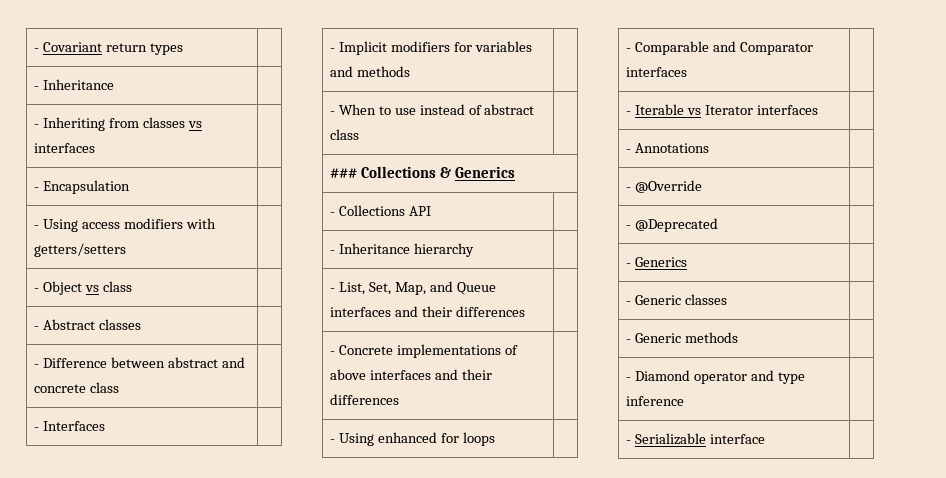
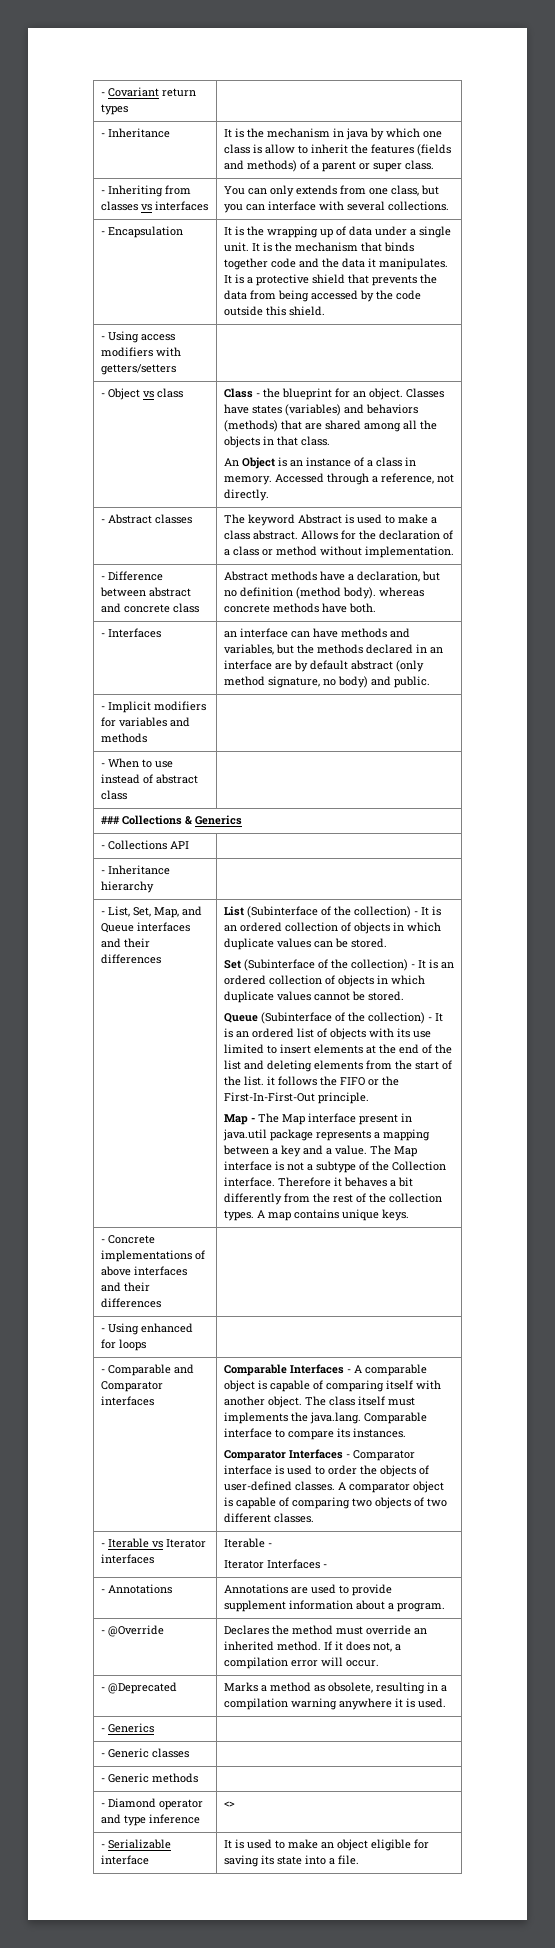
(114, 84) none -> [223,128,442,140] [223,144,451,156] [223,160,434,172] It is the mechanism in java by which one class is allow to inherit the features (fields and methods) of a parent or super class.
[33,180,130,194] // - Encapsulation | -> [223,185,439,197] [223,201,449,213] [100,226,183,238] [223,226,451,238] [223,242,414,252] [223,258,448,270] [223,274,437,286] [223,290,421,302] [223,306,325,316] You can only extends from one class, but you can interface with several collections. // - Encapsulation | It is the wrapping up of data under a single unit. It is the mechanism that binds together code and the data it manipulates. It is a protective shield that prevents the data from being accessed by the code outside this shield.
[33,319,141,330] // - Abstract classes | -> [223,388,444,400] [223,404,418,416] [223,420,437,432] [223,436,330,448] [223,457,416,469] [223,473,454,485] [223,489,269,501] [100,514,192,524] [223,514,437,526] [223,530,453,540] [223,546,454,558] Class - the blueprint for an object. Classes have states (variables) and behaviors (methods) that are shared among all the objects in that class. // An Object is an instance of a class in memory. Accessed through a reference, not directly. // - Abstract classes | The keyword Abstract is used to make a class abstract. Allows for the declaration of a class or method without implementation.
[33,421,105,431] // - Interfaces | -> [223,571,440,582] [223,587,424,599] [223,603,376,613] [100,628,161,638] [223,628,410,638] [223,644,443,655] [223,660,424,672] [223,676,430,688] Abstract methods have a declaration, but no definition (method body). whereas concrete methods have both. // - Interfaces | an interface can have methods and variables, but the methods declared in an interface are by default abstract (only method signature, no body) and public.
(525, 311) none -> [223,906,441,918] [223,922,441,934] [223,938,387,950] [223,959,454,971] [223,975,425,987] [223,991,404,1003] [223,1012,443,1024] [223,1028,431,1040] [223,1044,452,1054] [223,1060,452,1072] [223,1076,399,1086] [223,1092,369,1104] [223,1113,412,1125] [222,1129,430,1141] [222,1145,417,1157] [223,1161,446,1173] [223,1177,413,1187] [223,1193,442,1205] [223,1209,409,1221] List (Subinterface of the collection) - It is an ordered collection of objects in which duplicate values can be stored. // Set (Subinterface of the collection) - It is an ordered collection of objects in which duplicate values cannot be stored. // Queue (Subinterface of the collection) - It is an ordered list of objects with its use limited to insert elements at the end of the list and deleting elements from the start of the list. it follows the FIFO or the First-In-First-Out principle. // Map - The Map interface present in java.util package represents a mapping between a key and a value. The Map interface is not a subtype of the Collection interface. Therefore it behaves a bit differently from the rest of the collection types. A map contains unique keys.
(687, 72) none -> [223,1364,427,1376] [223,1380,441,1392] [223,1396,415,1408] [223,1412,427,1424] [223,1428,406,1440] [223,1449,415,1461] [223,1465,429,1477] [223,1481,444,1493] [223,1497,447,1509] [223,1513,314,1523] Comparable Interfaces - A comparable object is capable of comparing itself with another object. The class itself must implements the java.lang. Comparable interface to compare its instances. // Comparator Interfaces - Comparator interface is used to order the objects of user-defined classes. A comparator object is capable of comparing two objects of two different classes.
[625,143,709,153] [625,180,702,193] [625,218,718,232] // - Annotations | // - @Override | // - @Deprecated | -> [223,1538,272,1548] [223,1559,327,1569] [100,1584,172,1594] [223,1584,392,1596] [223,1600,445,1612] [100,1625,164,1637] [223,1625,427,1635] [223,1641,401,1652] [223,1657,379,1669] [100,1682,177,1694] [223,1682,447,1694] [223,1698,446,1710] Iterable - // Iterator Interfaces - // - Annotations | Annotations are used to provide supplement information about a program. // - @Override | Declares the method must override an inherited method. If it does not, a compilation error will occur. // - @Deprecated | Marks a method as obsolete, resulting in a compilation warning anywhere it is used.
(684, 401) none -> [223,1801,235,1807] <>
(765, 439) none -> [223,1839,429,1851] [223,1855,359,1867] It is used to make an object eligible for saving its state into a file.

